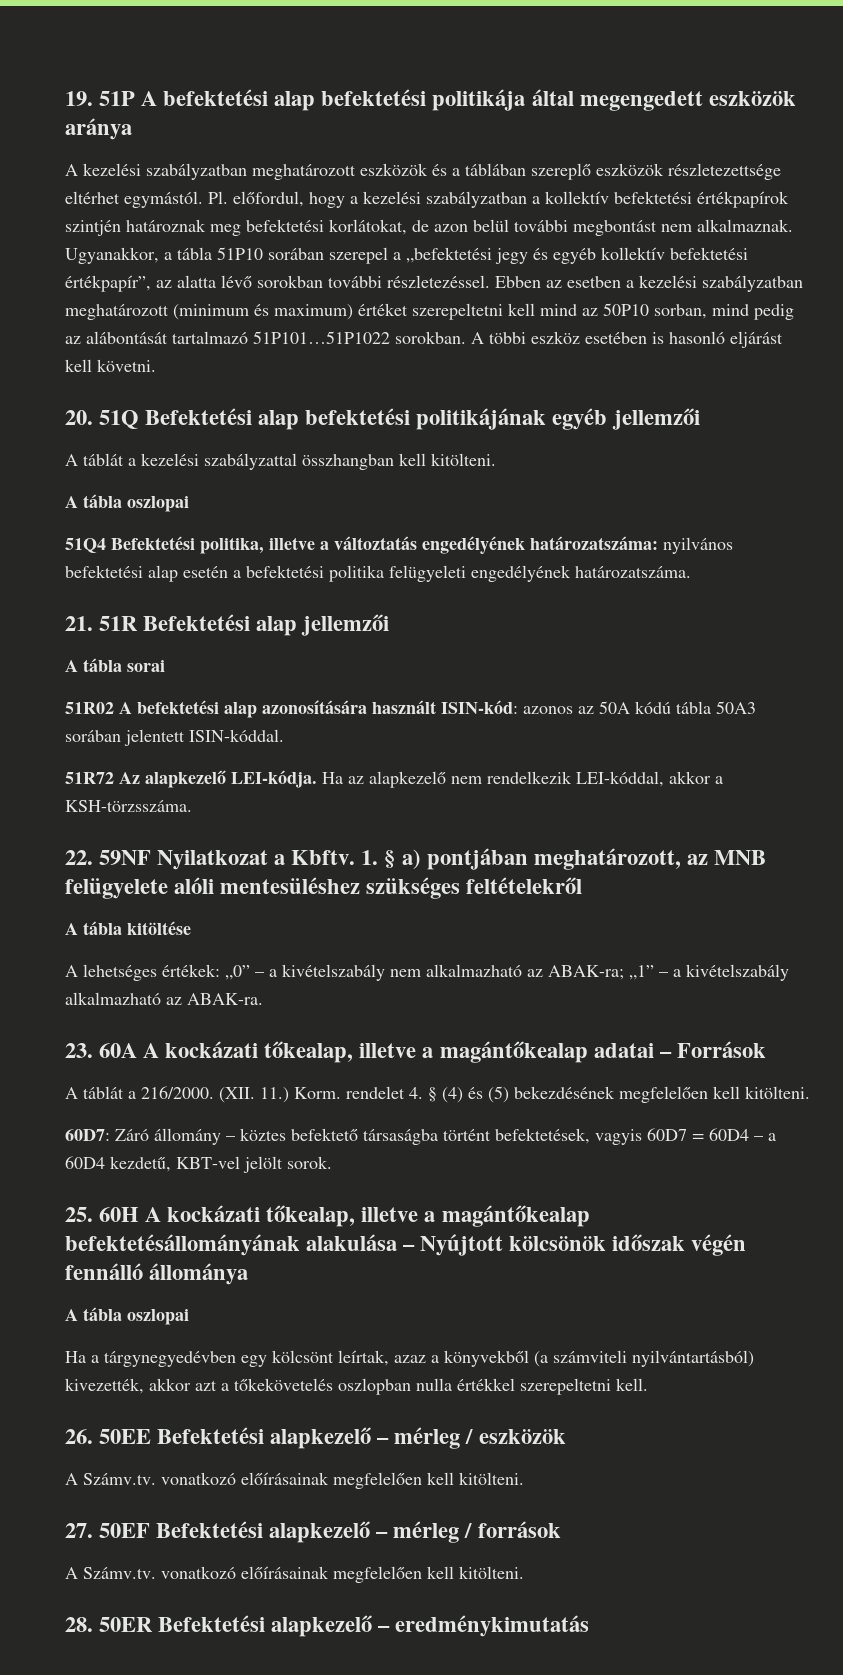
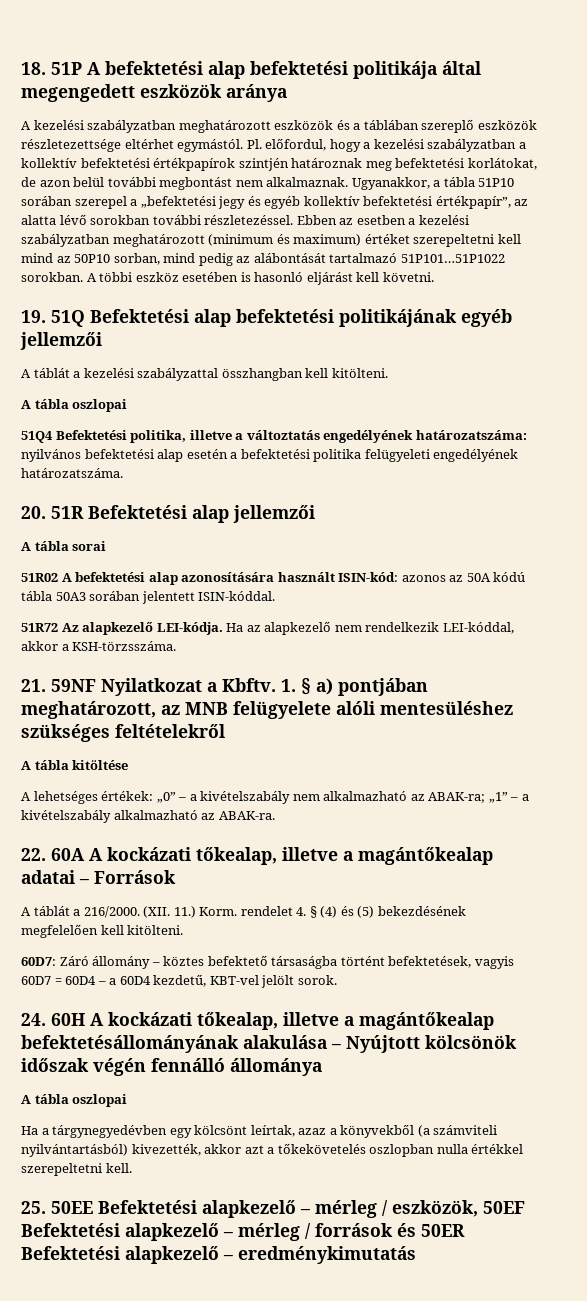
[65,91,93,106] 19. -> [21,62,46,75] 18.
[65,410,93,425] 20. -> [21,310,46,323] 19.
[65,616,93,631] 21. -> [21,506,46,519] 20.
[65,850,93,865] 22. -> [21,679,46,692] 21.
[65,1043,93,1058] 23. -> [21,848,46,861] 22.
[65,1207,93,1222] 25. -> [21,1013,46,1026] 24.
[65,1429,93,1444] 26. -> [21,1201,46,1214] 25.
[478,1429,566,1444] [65,1472,524,1489] [65,1523,93,1538] eszközök // A Számv.tv. vonatkozó előírásainak megfelelően kell kitölteni. // 27. -> [392,1200,478,1217] eszközök,
[65,1566,524,1583] [65,1617,93,1632] // A Számv.tv. vonatkozó előírásainak megfelelően kell kitölteni. // 28. -> [397,1223,416,1237] és

